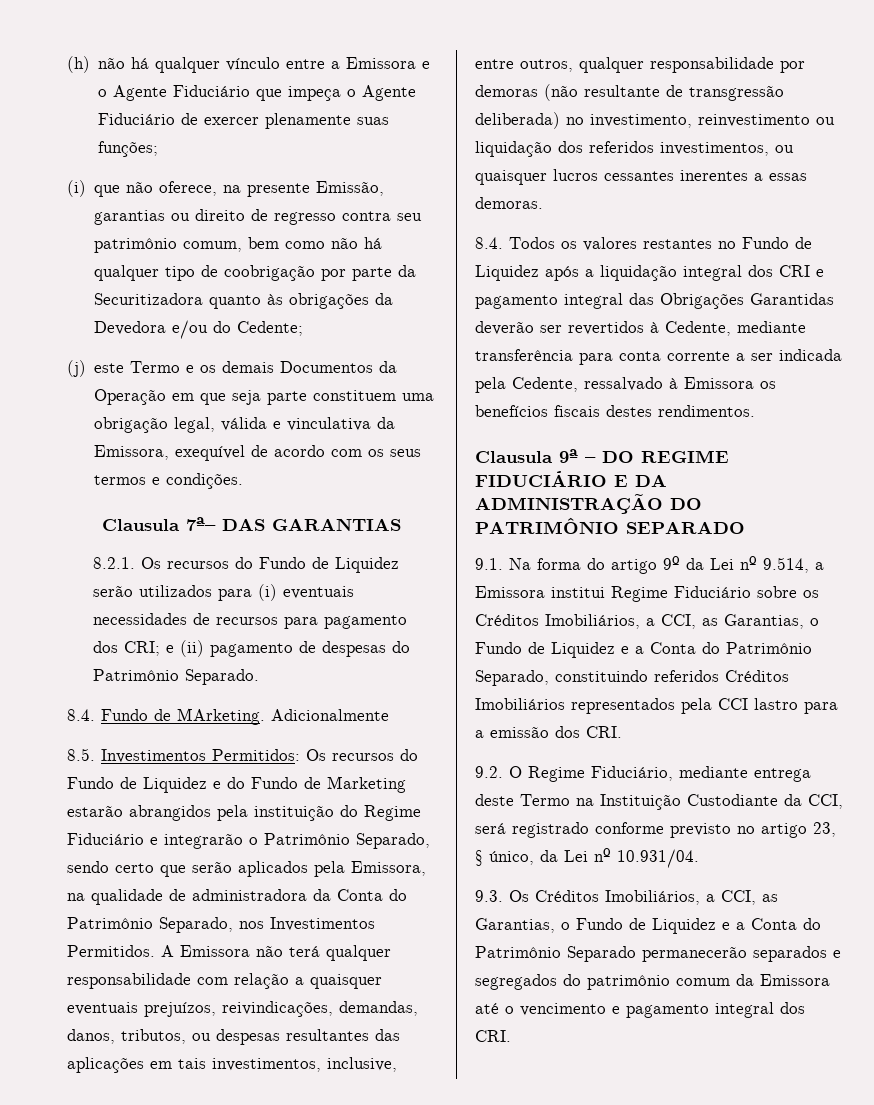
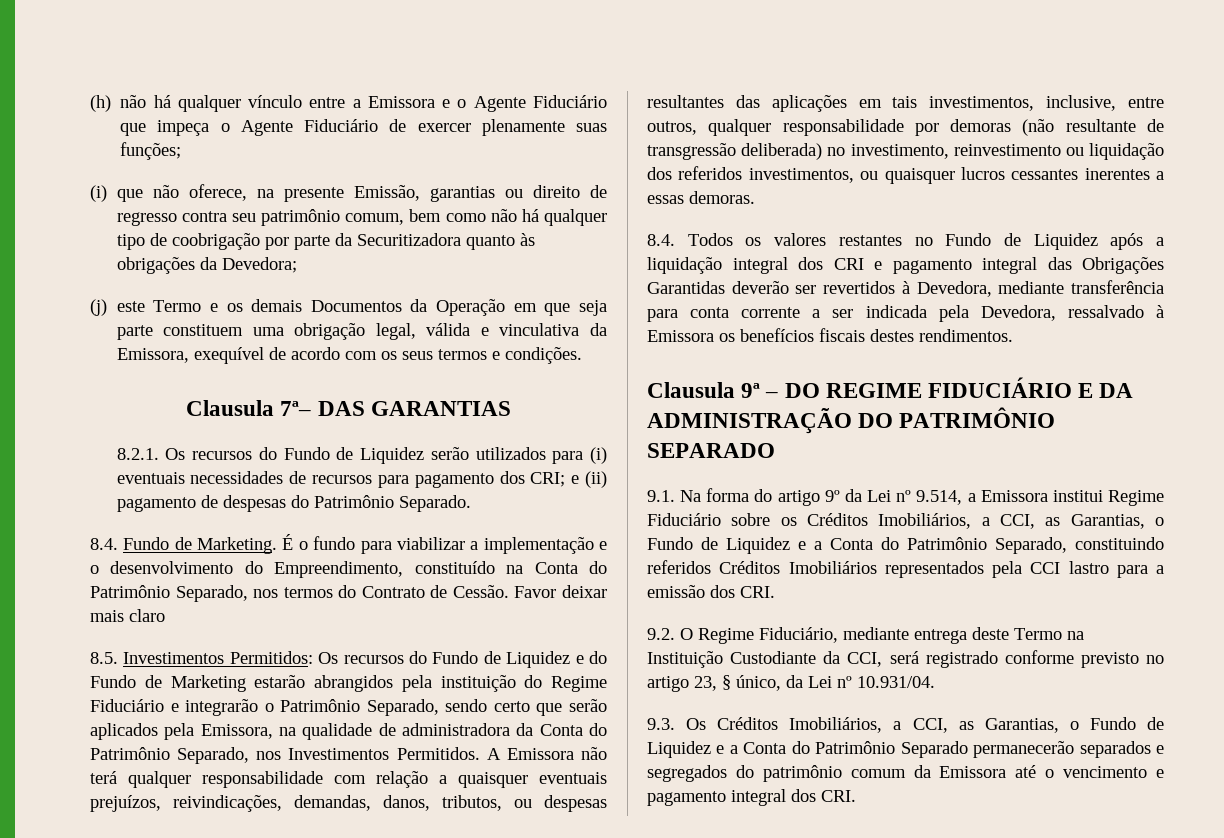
[94,320,304,339] Devedora e/ou do Cedente; -> [221,257,297,273] Devedora;
[177,708,389,725] MArketing. Adicionalmente -> [197,534,607,554] [90,561,607,578] [90,585,607,602] [90,609,165,622] Marketing. É o fundo para viabilizar a implementação e o desenvolvimento do Empreendimento, constituído na Conta do Patrimônio Separado, nos termos do Contrato de Cessão. Favor deixar mais claro
[665,321,731,336] Cedente, -> [916,281,992,297] Devedora,
[512,377,578,392] Cedente, -> [980,305,1056,321] Devedora,

